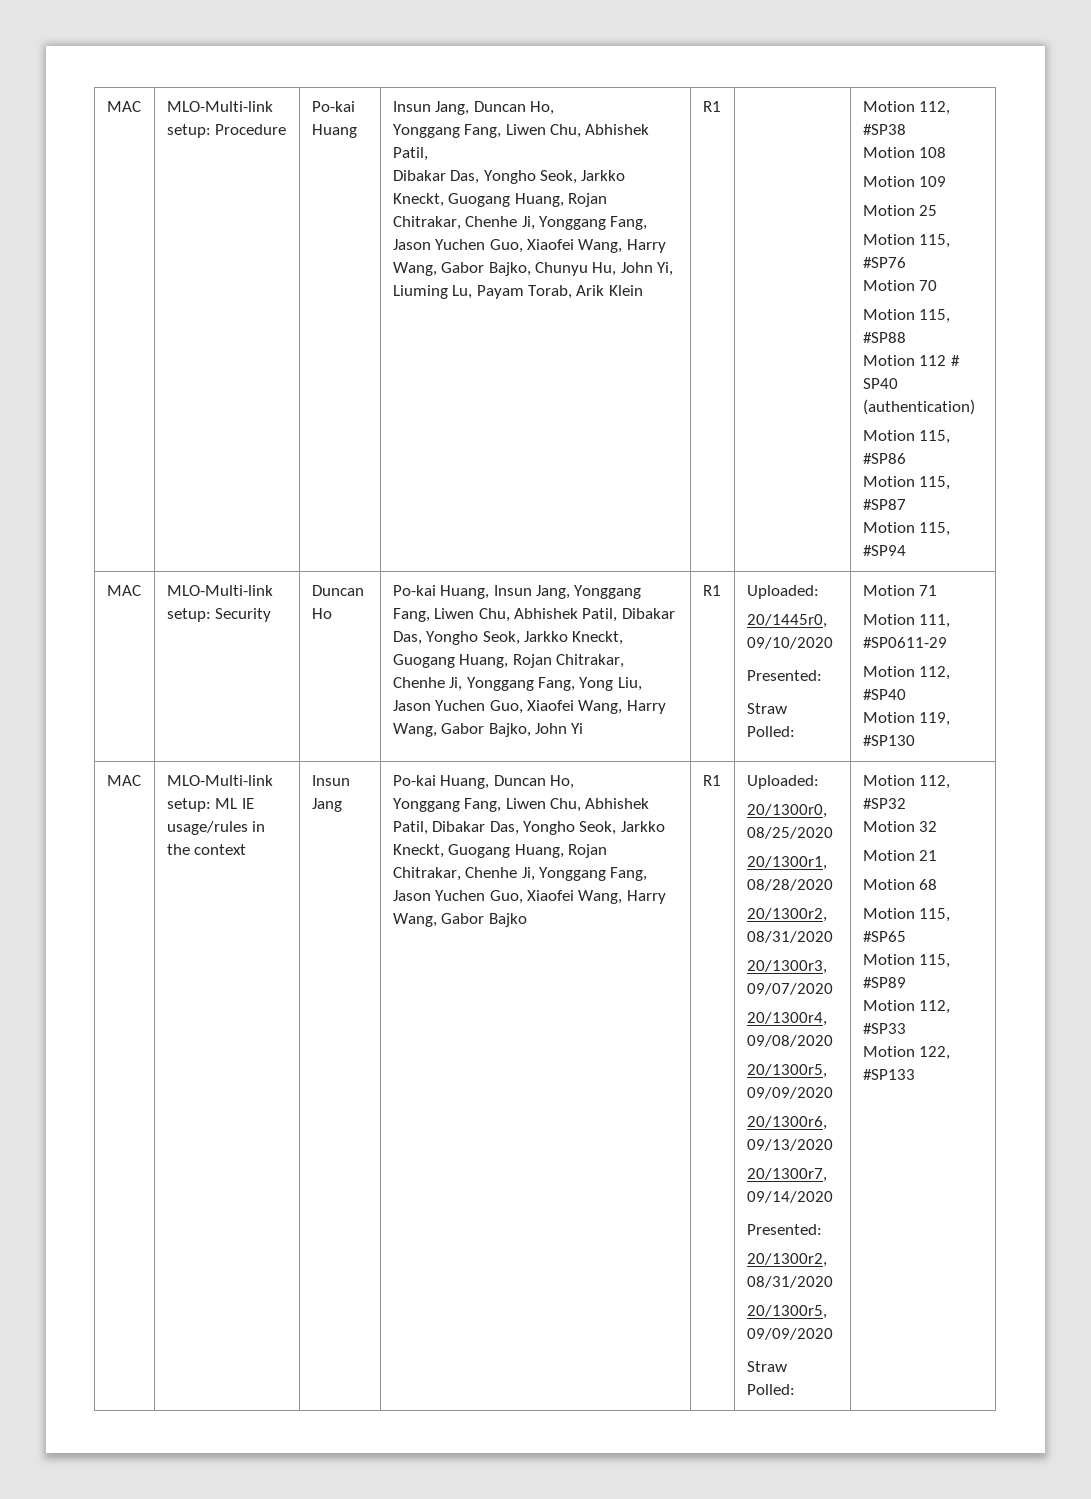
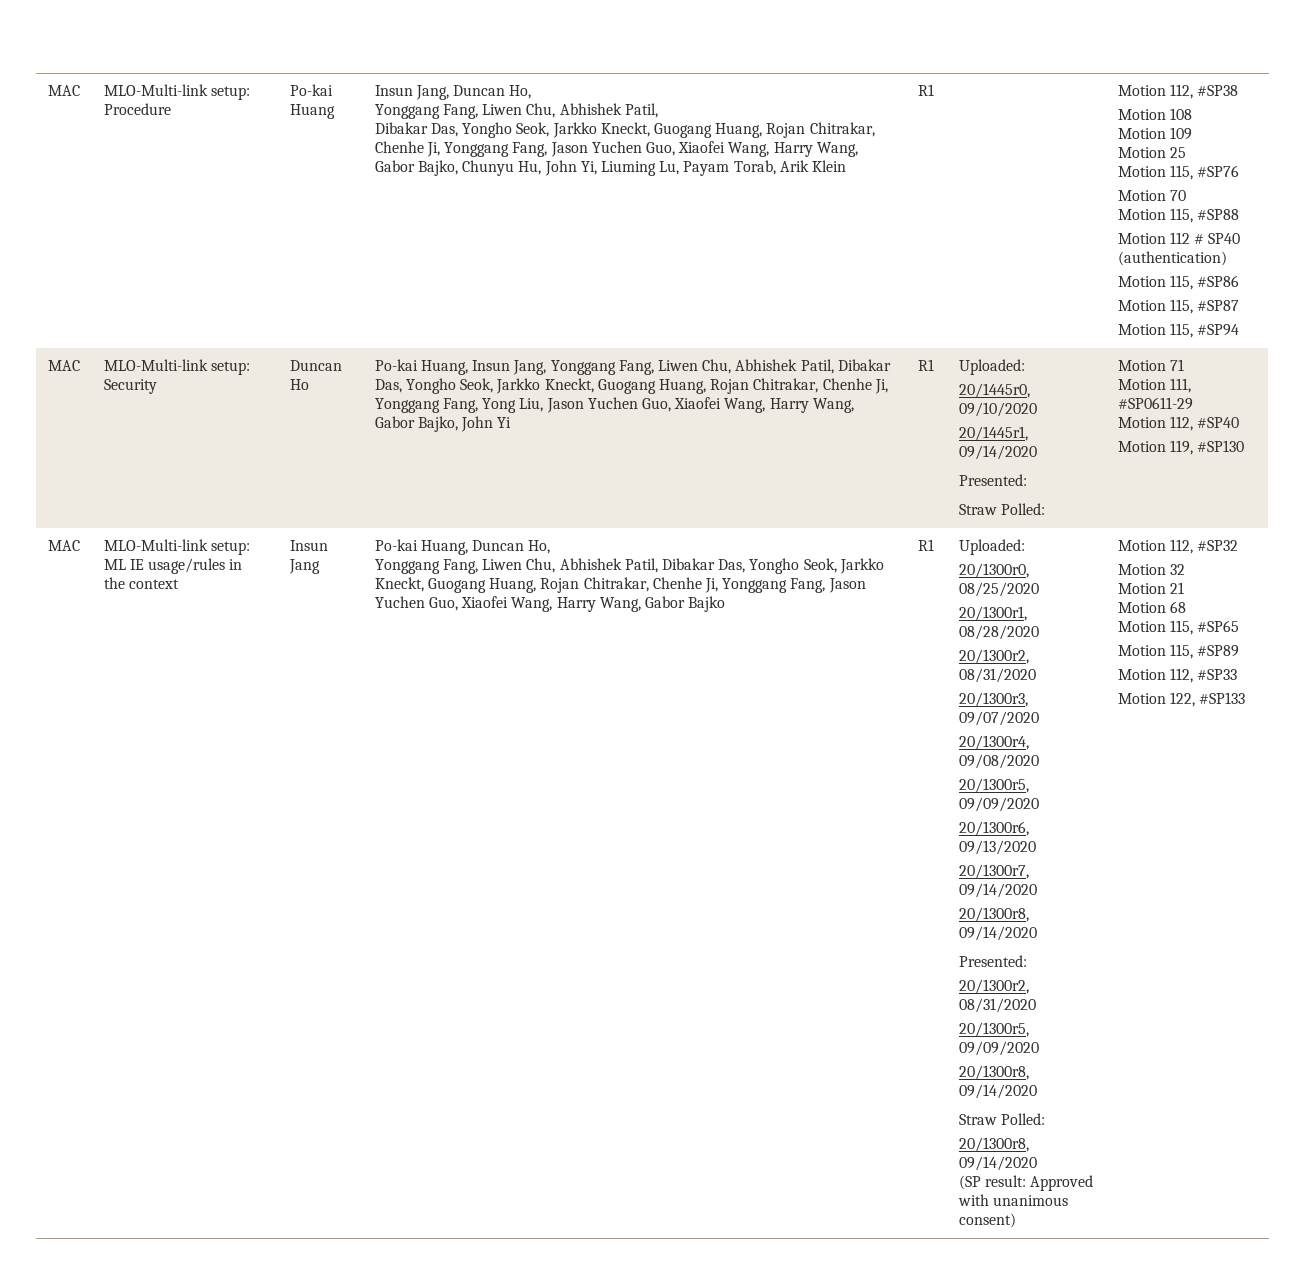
(833, 643) none -> [958,426,1028,441] [958,445,1037,460] // 20/1445r1, 09/14/2020
(833, 1197) none -> [958,907,1029,922] [958,926,1037,941] // 20/1300r8, 09/14/2020
[746,1361,787,1372] [746,1384,795,1395] // Straw Polled: -> [958,1065,1029,1080] [958,1084,1037,1099] [958,1113,1046,1125] [958,1137,1029,1152] [958,1156,1037,1171] [958,1175,1094,1191] [957,1194,1069,1206] [958,1213,1016,1228] // 20/1300r8, 09/14/2020 // Straw Polled: // 20/1300r8, 09/14/2020 // (SP result: Approved with unanimous consent)

